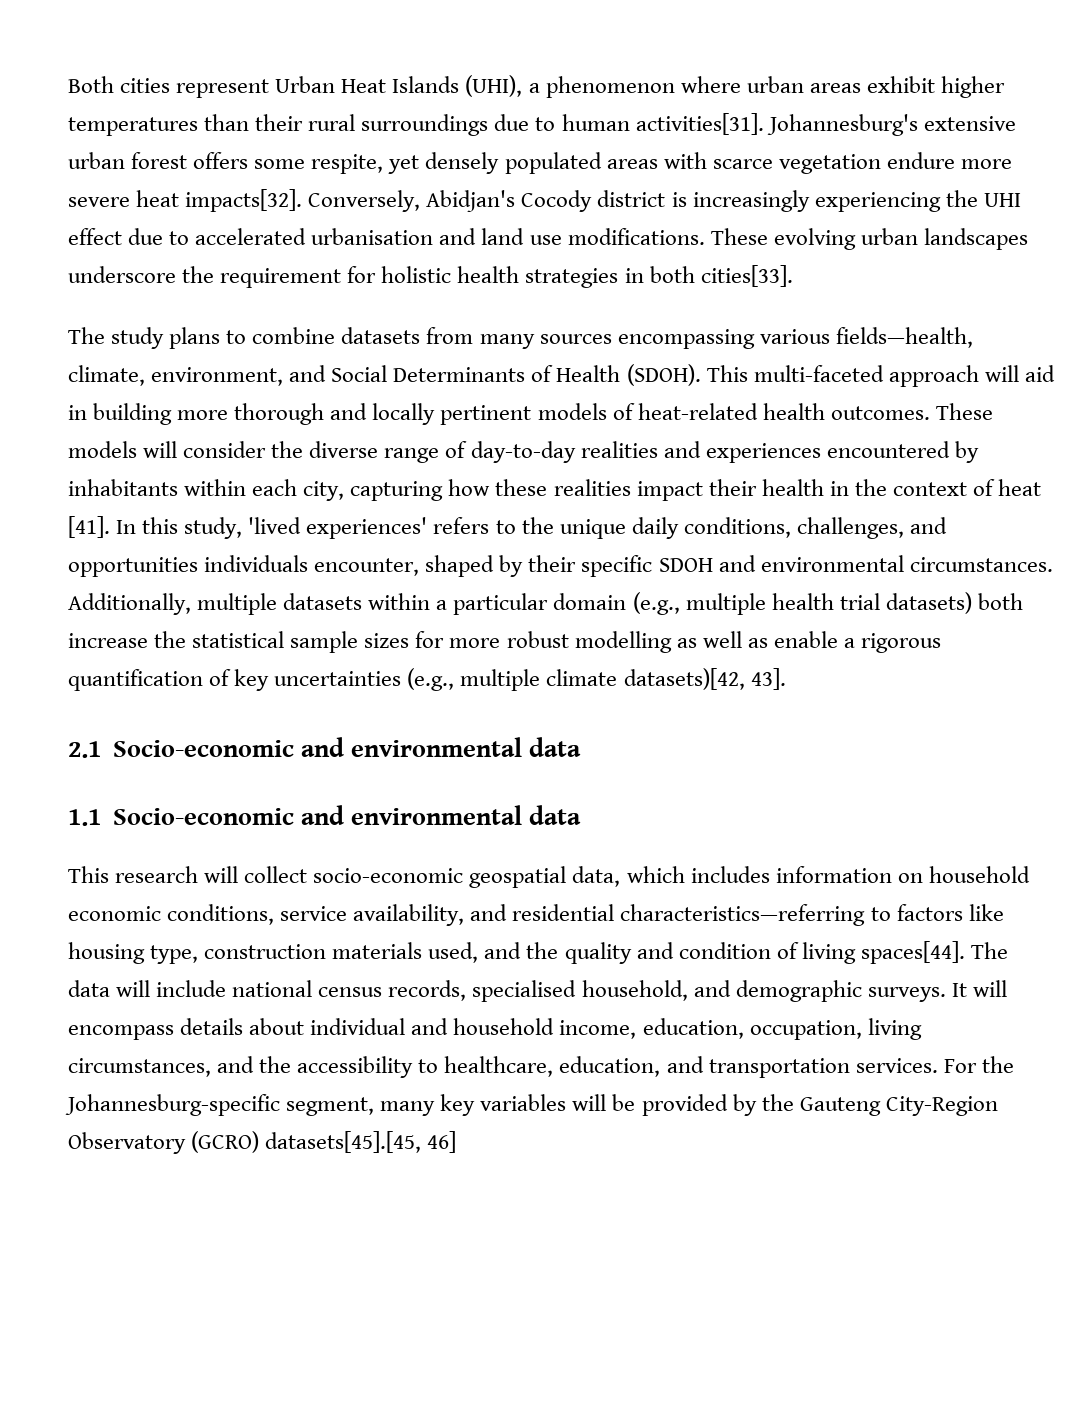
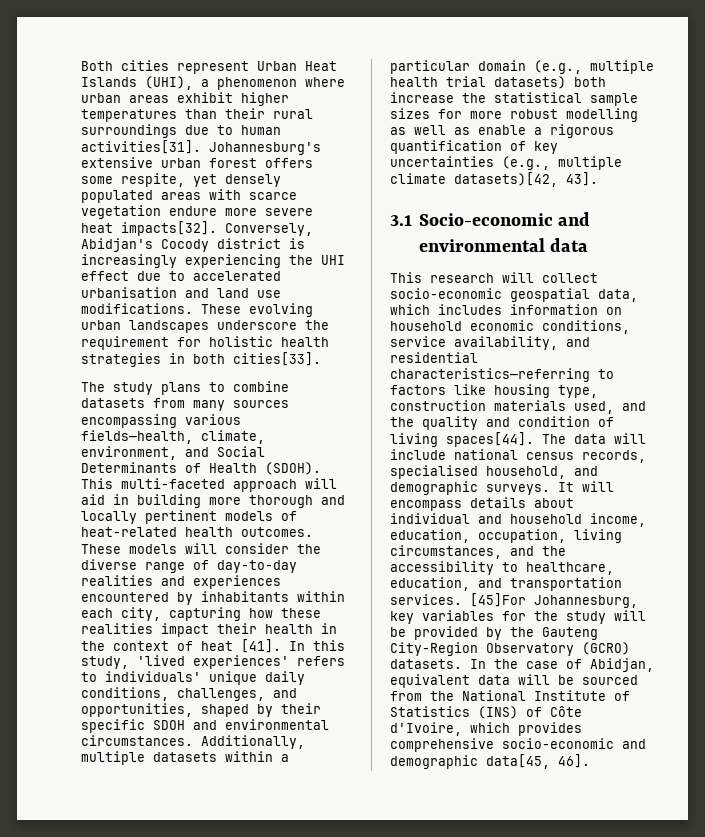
[521,517,554,534] the -> [105,671,201,682] individuals'
[68,555,420,577] opportunities individuals encounter, -> [81,703,193,717] opportunities,
[68,737,581,758] [68,809,101,826] 2.1 Socio-economic and environmental data // 1.1 -> [390,215,412,226] 3.1
[943,1056,1014,1073] [65,1094,567,1116] For the Johannesburg-specific segment, many key variables -> [470,593,638,608] [390,610,606,624] [45]For Johannesburg, key variables for the study
[265,1131,457,1153] datasets[45].[45, 46] -> [390,658,654,672] [390,674,638,688] [390,690,630,701] [390,706,582,719] [390,722,582,736] [390,738,646,752] [390,754,590,769] datasets. In the case of Abidjan, equivalent data will be sourced from the National Institute of Statistics (INS) of Côte d'Ivoire, which provides comprehensive socio-economic and demographic data[45, 46].

